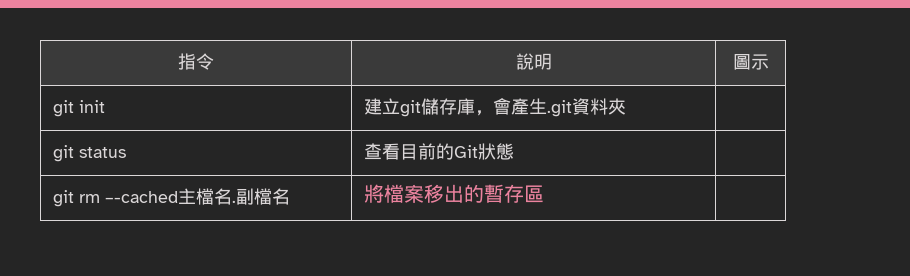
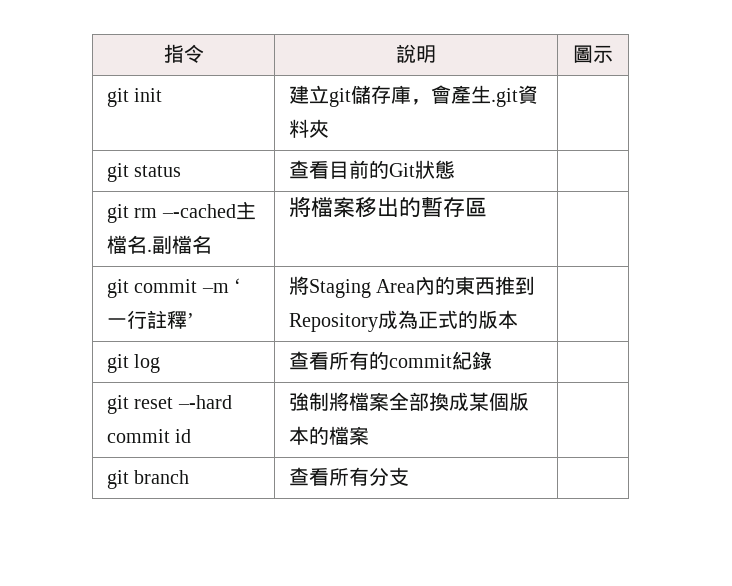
(545, 194) none -> [106,278,241,298] [106,310,194,329] [288,276,536,298] [288,310,518,332] [106,354,161,373] [288,351,492,370] [106,395,232,414] [106,429,192,443] [288,392,529,412] [288,426,369,445] [106,470,190,489] [288,467,409,486] // git commit –m ‘一行註釋’ | 將Staging Area內的東西推到Repository成為正式的版本 | // git log | 查看所有的commit紀錄 | // git reset –-hard commit id | 強制將檔案全部換成某個版本的檔案 | // git branch | 查看所有分支 |

